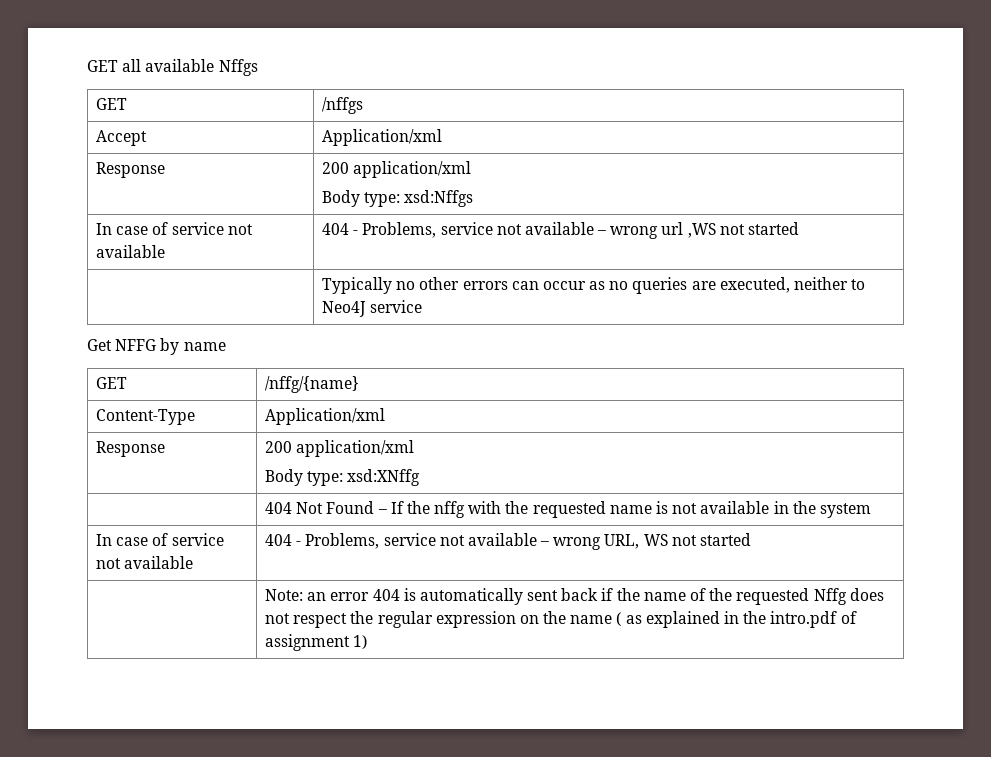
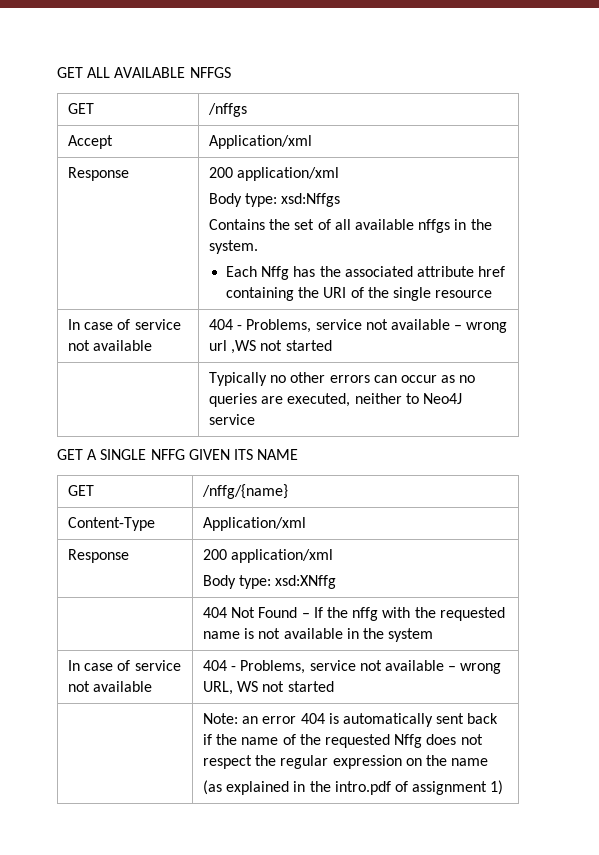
[87,59,258,76] GET all available Nffgs -> [57,67,231,78] GET ALL AVAILABLE NFFGS
(474, 198) none -> [209,219,492,233] [209,240,259,254] [226,266,506,280] [226,287,493,301] // Contains the set of all available nffgs in the system. // Each Nffg has the associated attribute href containing the URI of the single resource
[87,338,226,355] Get NFFG by name -> [57,449,299,460] GET A SINGLE NFFG GIVEN ITS NAME
[616,612,642,626] ( as -> [203,780,223,795] // (as

